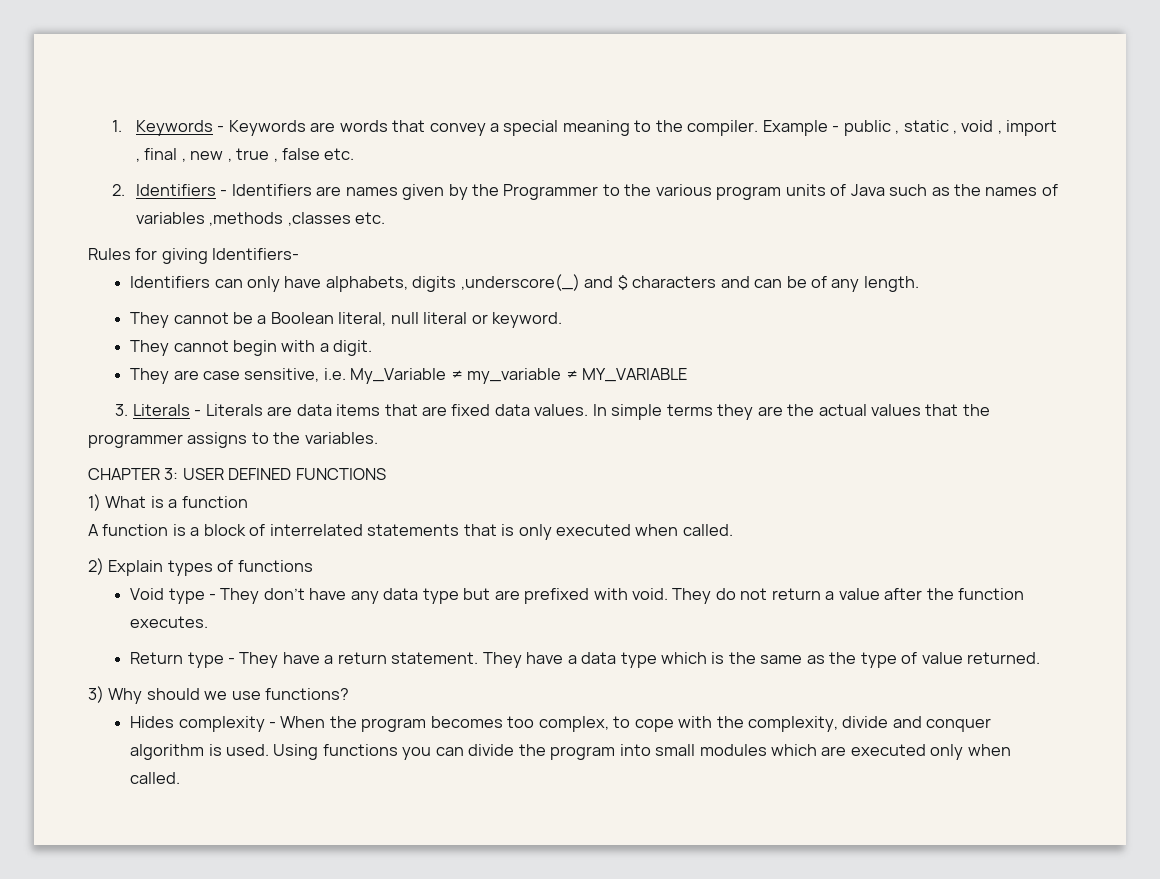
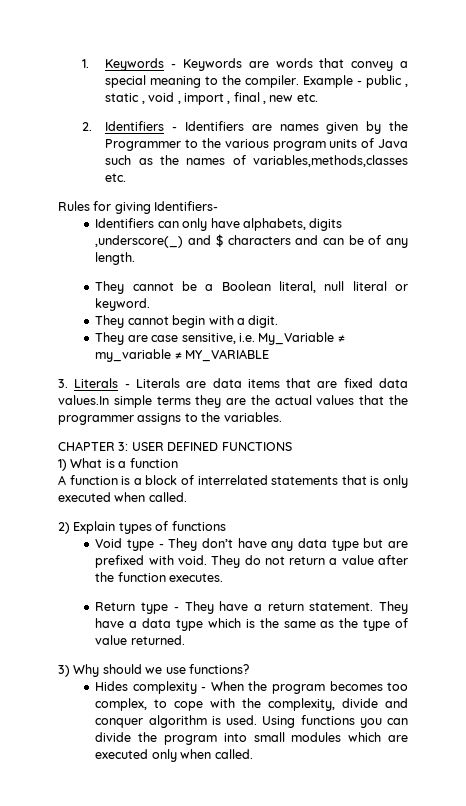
[227,148,320,162] , true , false -> (294, 98) none
[135,212,351,226] variables ,methods ,classes -> [253,155,408,167] variables,methods,classes
[534,404,607,416] values. In -> [58,395,109,405] values.In

